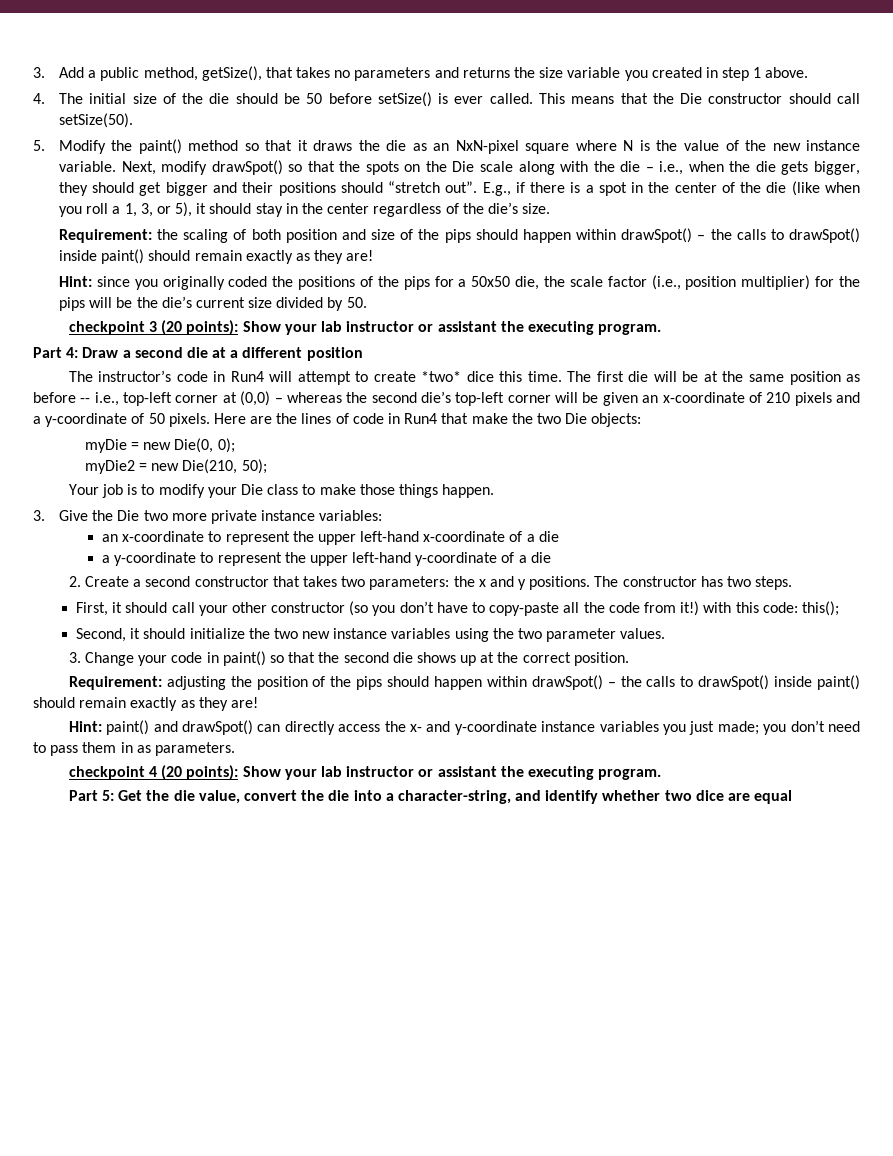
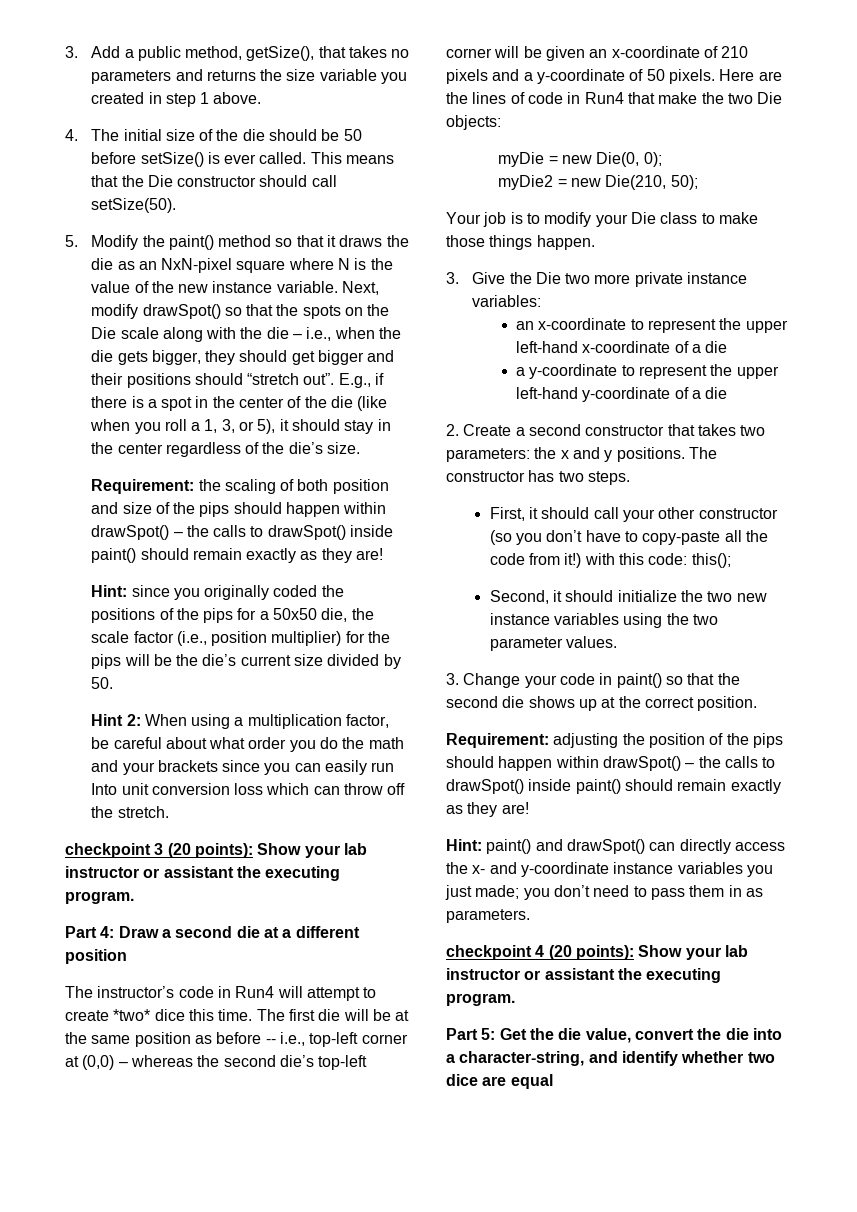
(367, 302) none -> [91,714,390,729] [91,737,404,752] [91,760,395,775] [91,783,406,795] [91,806,169,818] // Hint 2: When using a multiplication factor, be careful about what order you do the math and your brackets since you can easily run Into unit conversion loss which can throw off the stretch.

